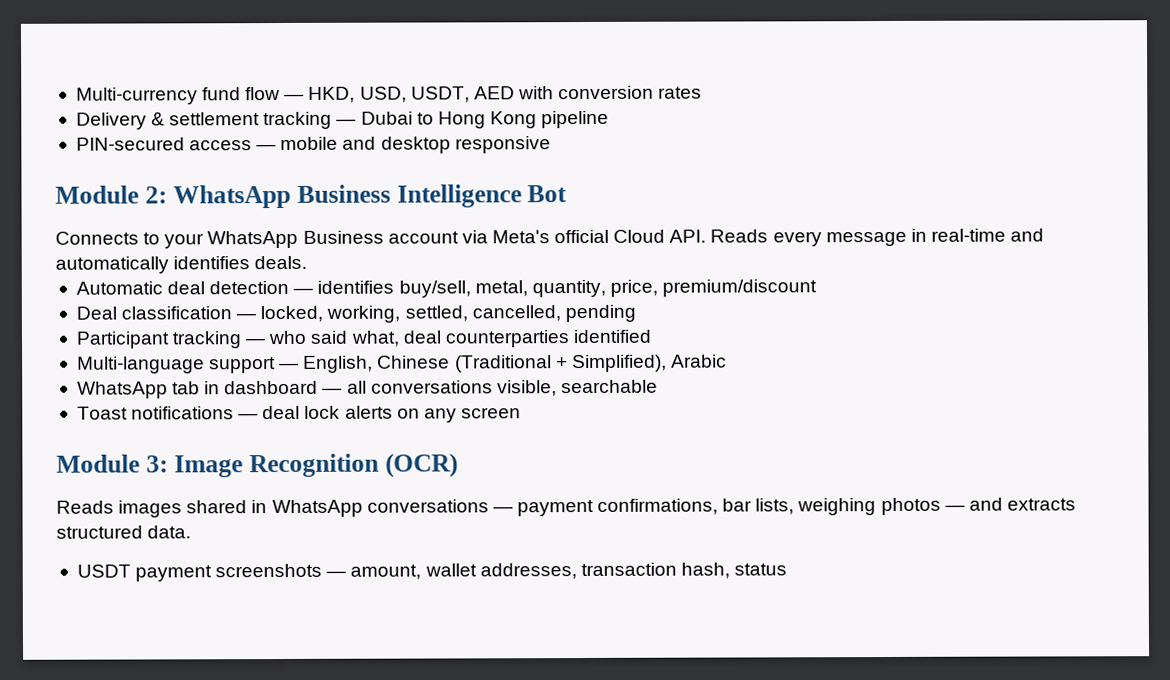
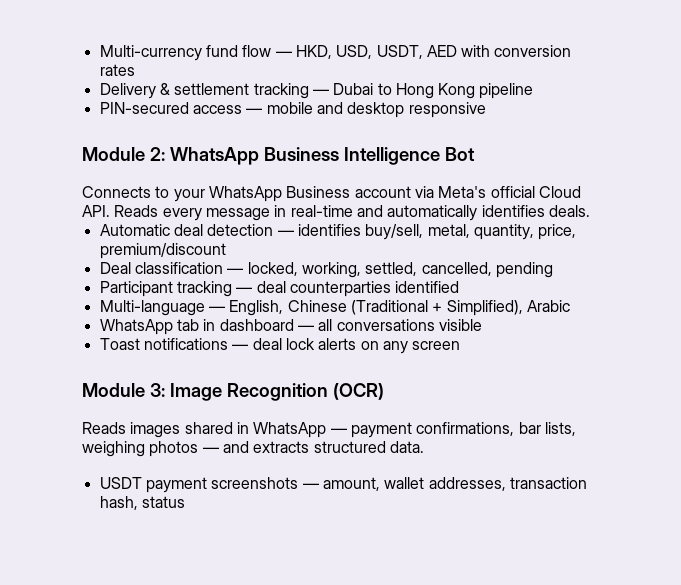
[268,330,400,347] who said what, -> (253, 290) none
[209,357,277,374] support -> (205, 308) none
[496,379,658,397] visible, searchable -> [438,319,482,331] visible
[366,499,489,513] conversations -> (327, 430) none

